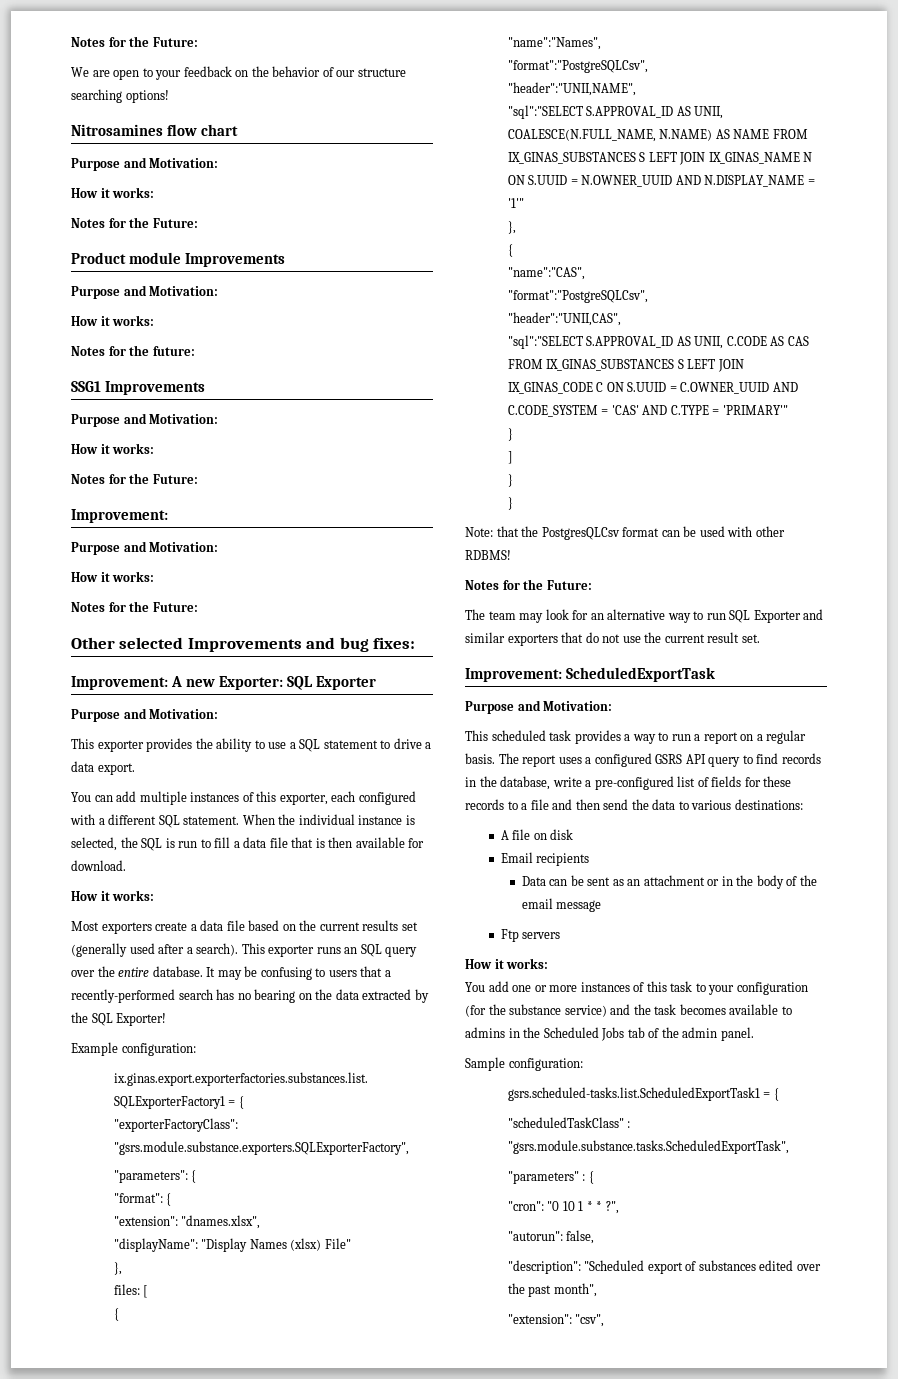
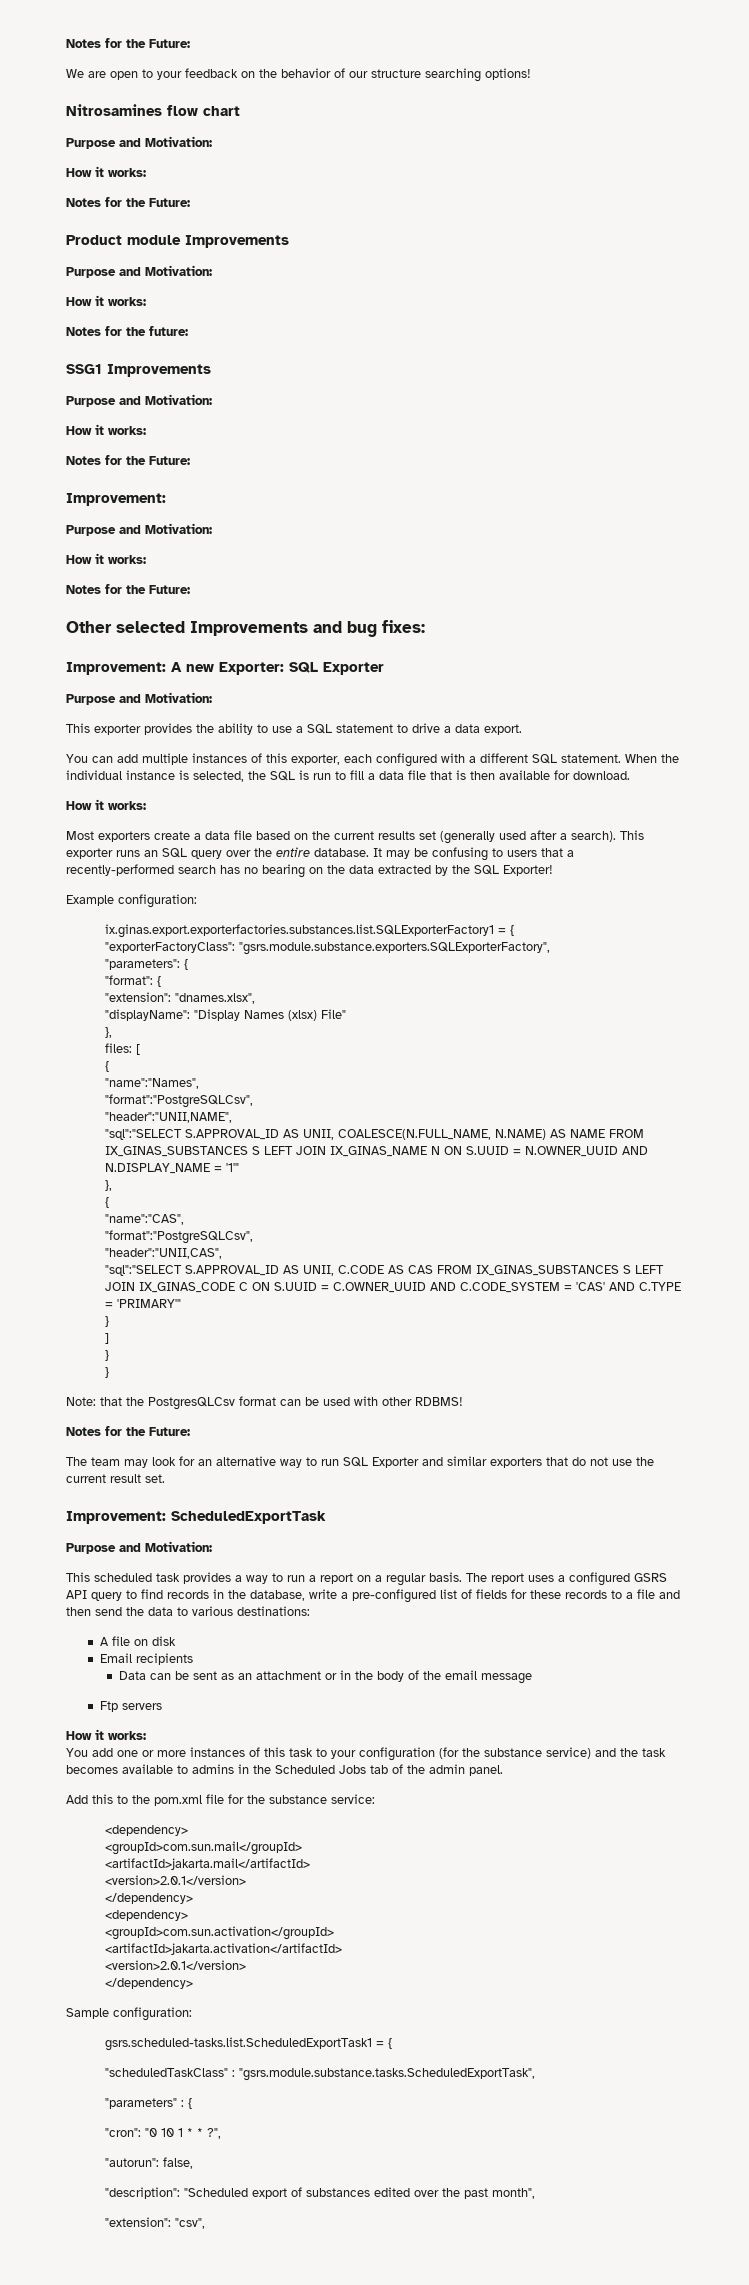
(754, 1034) none -> [66,1794,375,1806] [104,1825,188,1836] [104,1841,302,1855] [104,1858,310,1870] [104,1875,246,1885] [104,1893,193,1904] [104,1910,188,1921] [104,1926,334,1940] [104,1943,342,1955] [104,1960,246,1970] [104,1978,193,1989] // Add this to the pom.xml file for the substance service: // <dependency> // <groupId>com.sun.mail</groupId> // <artifactId>jakarta.mail</artifactId> // <version>2.0.1</version> // </dependency> // <dependency> // <groupId>com.sun.activation</groupId> // <artifactId>jakarta.activation</artifactId> // <version>2.0.1</version> // </dependency>

